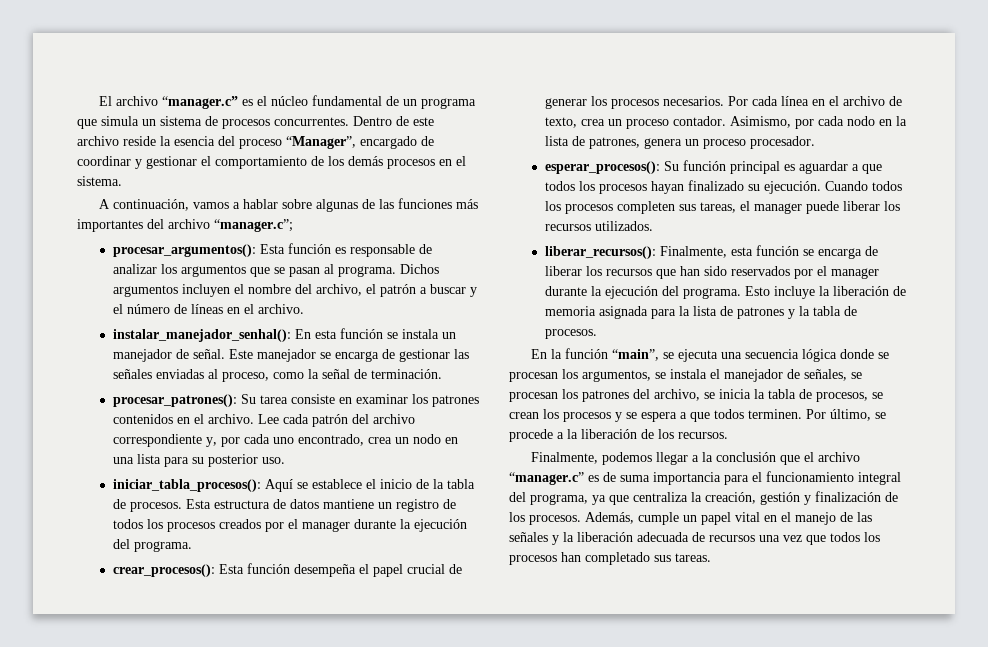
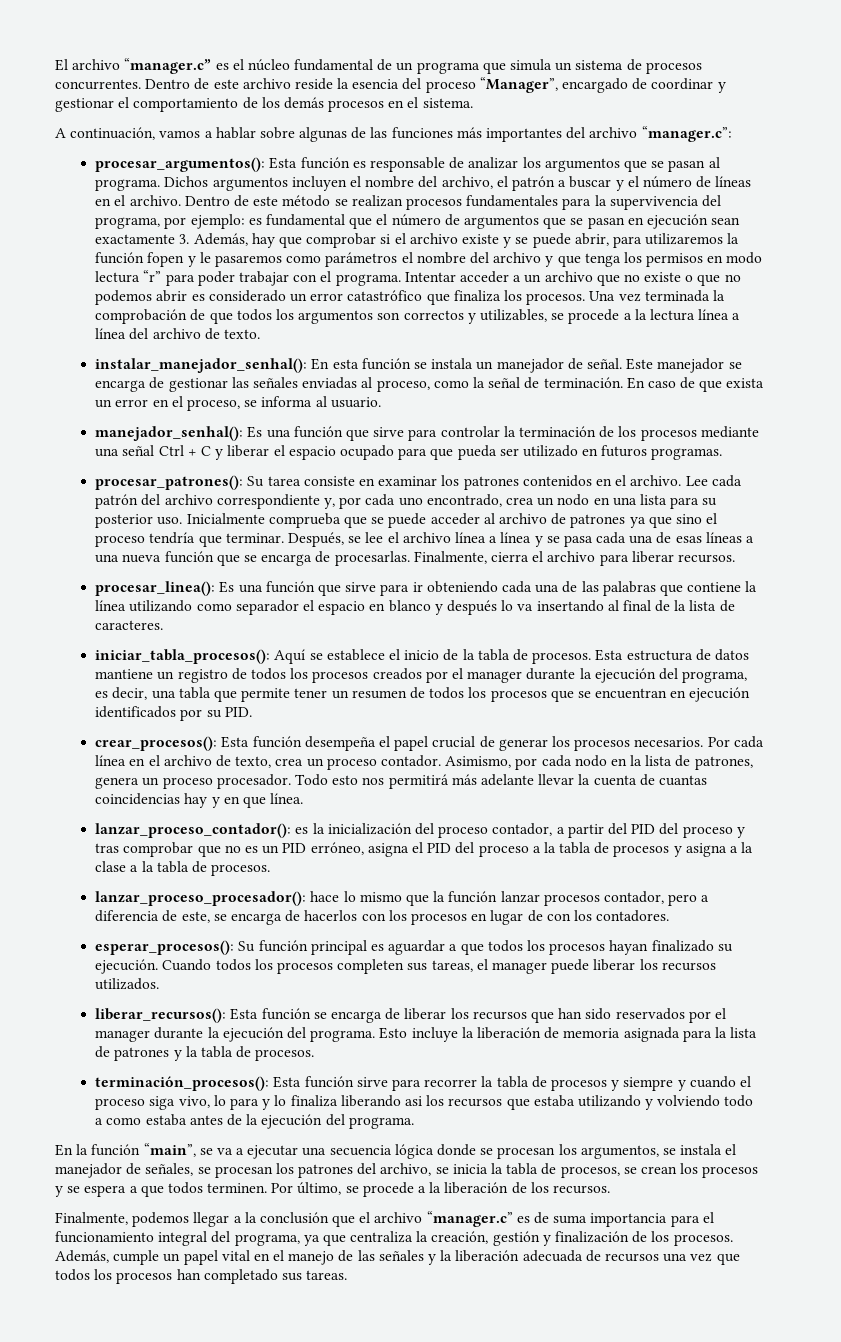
[214,219,293,232] “manager.c”; -> [641,126,732,142] “manager.c”:
(304, 309) none -> [184,195,721,210] [95,214,741,229] [95,233,740,248] [95,252,763,267] [95,270,741,286] [95,290,725,305] [95,309,741,324] [95,328,261,340] Dentro de este método se realizan procesos fundamentales para la supervivencia del programa, por ejemplo: es fundamental que el número de argumentos que se pasan en ejecución sean exactamente 3. Además, hay que comprobar si el archivo existe y se puede abrir, para utilizaremos la función fopen y le pasaremos como parámetros el nombre del archivo y que tenga los permisos en modo lectura “r” para poder trabajar con el programa. Intentar acceder a un archivo que no existe o que no podemos abrir es considerado un error catastrófico que finaliza los procesos. Una vez terminada la comprobación de que todos los argumentos son correctos y utilizables, se procede a la lectura línea a línea del archivo de texto.
(442, 374) none -> [626,377,765,392] [95,396,381,411] [95,426,759,441] [95,445,723,460] En caso de que exista un error en el proceso, se informa al usuario. // manejador_senhal(): Es una función que sirve para controlar la terminación de los procesos mediante una señal Ctrl + C y liberar el espacio ocupado para que pueda ser utilizado en futuros programas.
(285, 460) none -> [186,513,718,528] [95,532,754,547] [95,551,735,566] [95,581,758,596] [95,600,735,615] [95,620,164,630] Inicialmente comprueba que se puede acceder al archivo de patrones ya que sino el proceso tendría que terminar. Después, se lee el archivo línea a línea y se pasa cada una de esas líneas a una nueva función que se encarga de procesarlas. Finalmente, cierra el archivo para liberar recursos. // procesar_linea(): Es una función que sirve para ir obteniendo cada una de las palabras que contiene la línea utilizando como separador el espacio en blanco y después lo va insertando al final de la lista de caracteres.
[133,541,192,552] programa. -> [682,671,748,683] [95,687,751,702] [95,706,252,721] programa, es decir, una tabla que permite tener un resumen de todos los procesos que se encuentran en ejecución identificados por su PID.
(815, 142) none -> [295,774,707,789] [95,793,304,808] [95,823,745,838] [95,842,754,857] [95,861,271,876] [95,891,710,906] [95,910,670,925] Todo esto nos permitirá más adelante llevar la cuenta de cuantas coincidencias hay y en que línea. // lanzar_proceso_contador(): es la inicialización del proceso contador, a partir del PID del proceso y tras comprobar que no es un PID erróneo, asigna el PID del proceso a la tabla de procesos y asigna a la clase a la tabla de procesos. // lanzar_proceso_procesador(): hace lo mismo que la función lanzar procesos contador, pero a diferencia de este, se encarga de hacerlos con los procesos en lugar de con los contadores.
[659,246,753,258] Finalmente, esta -> [230,1008,259,1020] Esta
(597, 334) none -> [95,1076,751,1091] [95,1095,754,1110] [95,1114,414,1129] // terminación_procesos(): Esta función sirve para recorrer la tabla de procesos y siempre y cuando el proceso siga vivo, lo para y lo finaliza liberando asi los recursos que estaba utilizando y volviendo todo a como estaba antes de la ejecución del programa.
[678,349,719,362] ejecuta -> [216,1145,299,1159] va a ejecutar

